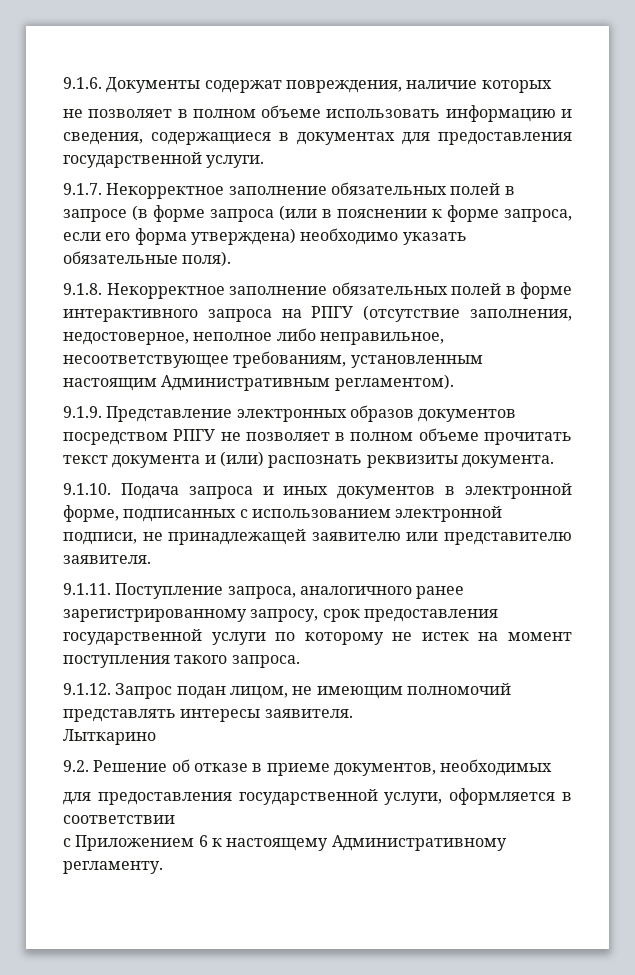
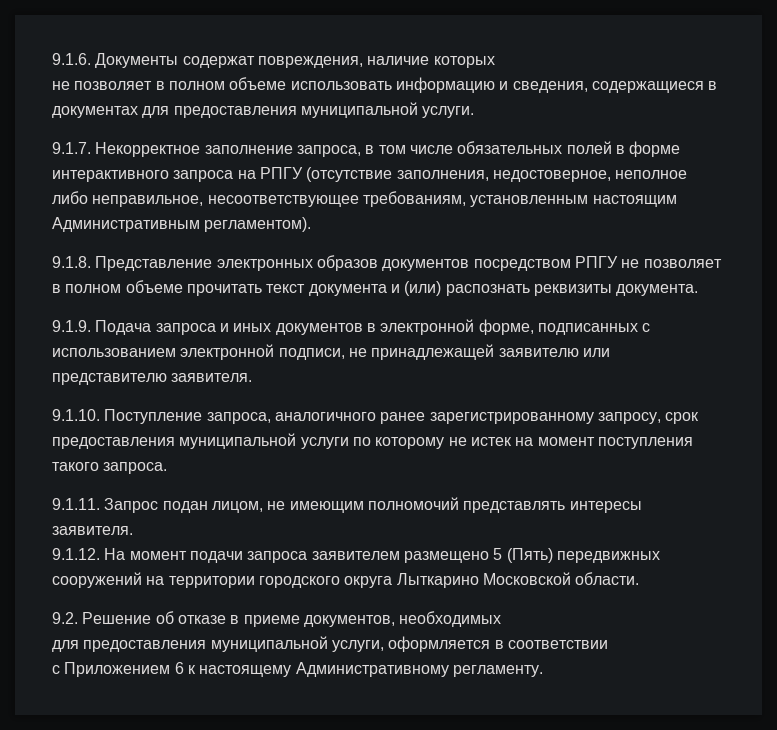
[63,152,202,168] государственной -> [300,102,418,118] муниципальной
[330,182,515,195] [63,205,572,222] [63,228,467,245] [63,251,232,267] [63,283,327,299] обязательных полей в запросе (в форме запроса (или в пояснении к форме запроса, если его форма утверждена) необходимо указать обязательные поля). // 9.1.8. Некорректное заполнение -> [296,145,453,157] запроса, в том числе
[63,406,102,418] 9.1.9. -> [52,256,91,268] 9.1.8.
[63,483,111,495] 9.1.10. -> [52,320,91,332] 9.1.9.
[63,583,111,595] 9.1.11. -> [52,409,100,421] 9.1.10.
[63,629,202,645] государственной -> [179,433,297,449] муниципальной
[63,683,111,695] 9.1.12. -> [52,498,100,510] 9.1.11.
(353, 713) none -> [52,548,660,563] [52,572,393,588] 9.1.12. На момент подачи запроса заявителем размещено 5 (Пять) передвижных сооружений на территории городского округа
(156, 737) none -> [482,572,640,585] Московской области.
[238,789,378,805] государственной -> [210,636,328,652] муниципальной

